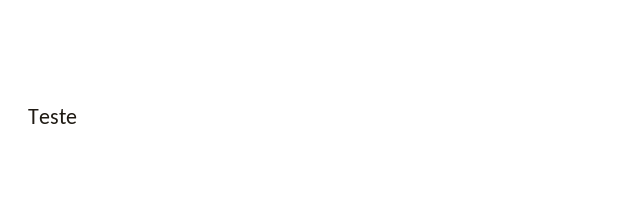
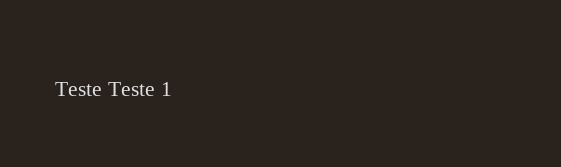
[28,109,77,124] Teste -> [55,82,172,96] Teste Teste 1

